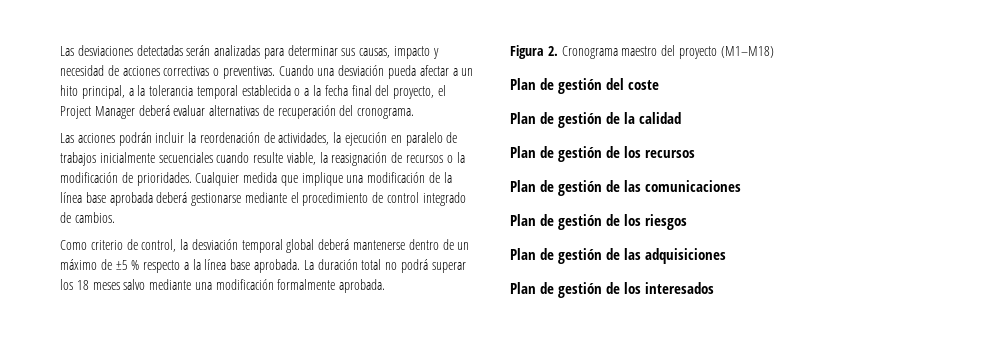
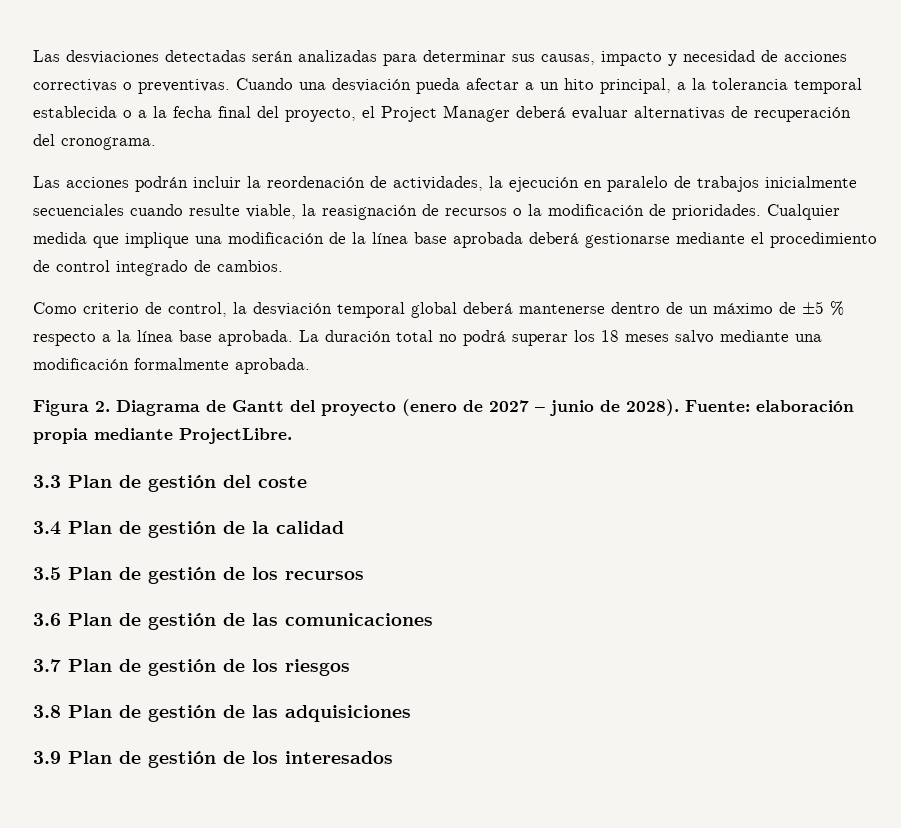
[561,45,774,59] Cronograma maestro del proyecto (M1–M18) // -> [116,399,854,416] [33,428,292,444] [33,475,61,488] Diagrama de Gantt del proyecto (enero de 2027 – junio de 2028). Fuente: elaboración propia mediante ProjectLibre. // 3.3
(660, 85) none -> [33,521,61,535] 3.4
(682, 118) none -> [33,567,61,580] 3.5
(696, 154) none -> [33,613,61,626] 3.6
(742, 186) none -> [33,659,61,672] 3.7
(688, 222) none -> [33,705,61,718] 3.8
(727, 256) none -> [33,751,61,764] 3.9

